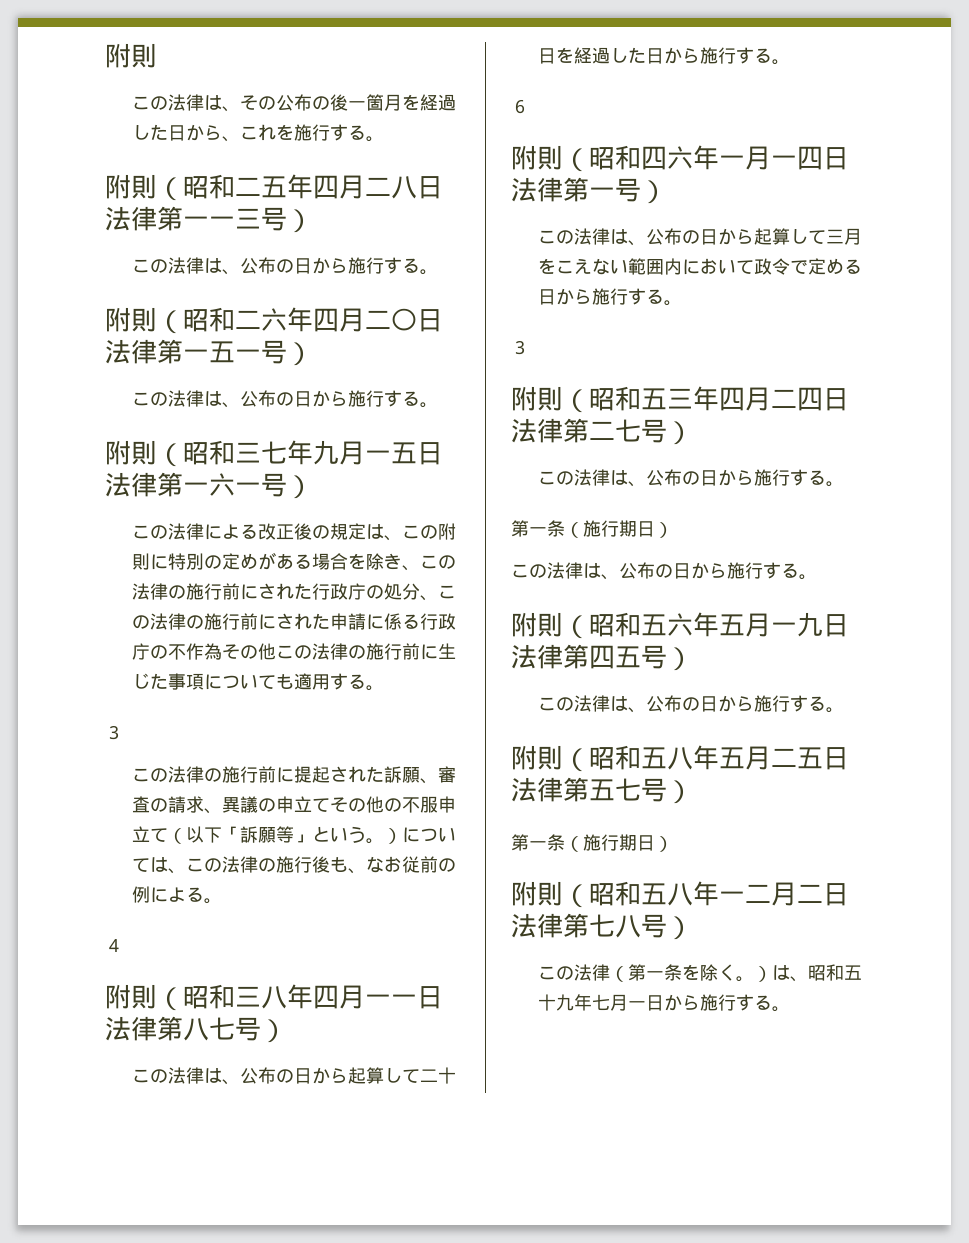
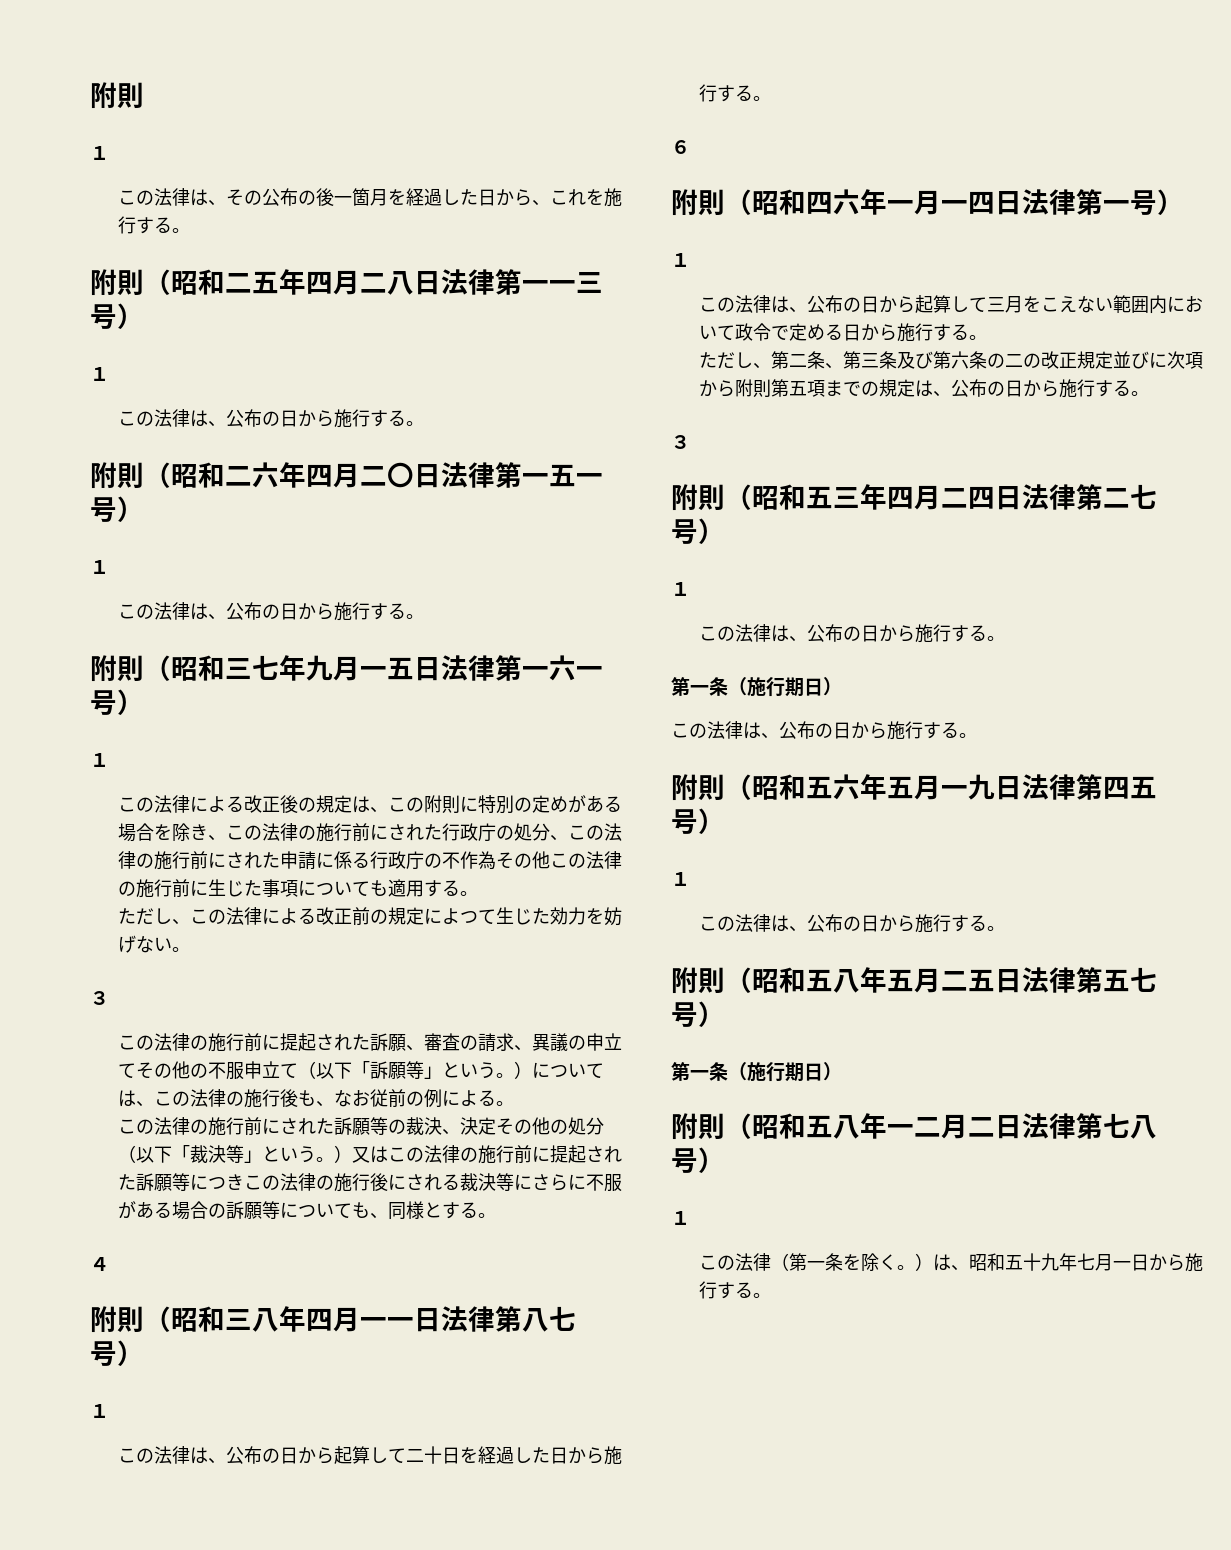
[105,43,157,68] 附則 -> [90,82,144,109] [90,146,109,160] 附則 // １
(313, 221) none -> [90,367,109,381] // １
(313, 354) none -> [90,560,109,574] // １
(313, 487) none -> [90,753,109,767] // １
(384, 688) none -> [117,907,622,926] [117,935,190,953] // ただし、この法律による改正前の規定によつて生じた効力を妨げない。
(222, 901) none -> [117,1117,604,1136] [117,1145,622,1164] [117,1173,622,1192] [117,1201,496,1220] // この法律の施行前にされた訴願等の裁決、決定その他の処分（以下「裁決等」という。）又はこの法律の施行前に提起された訴願等につきこの法律の施行後にされる裁決等にさらに不服がある場合の訴願等についても、同様とする。
(287, 1031) none -> [90,1404,109,1418] // １
(667, 192) none -> [671,253,690,267] // １
(682, 303) none -> [698,351,1203,369] [698,379,1149,398] // ただし、第二条、第三条及び第六条の二の改正規定並びに次項から附則第五項までの規定は、公布の日から施行する。
(693, 433) none -> [671,582,690,596] // １
(693, 659) none -> [671,872,690,886] // １
(693, 928) none -> [671,1211,690,1225] // １

